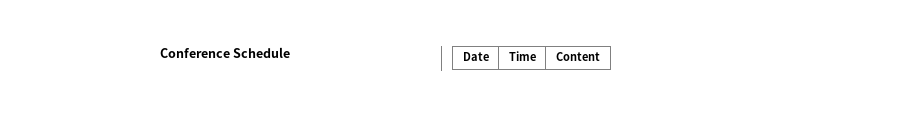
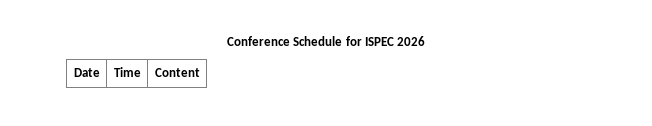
(291, 52) none -> [345,36,426,46] for ISPEC 2026

